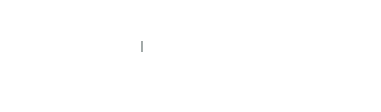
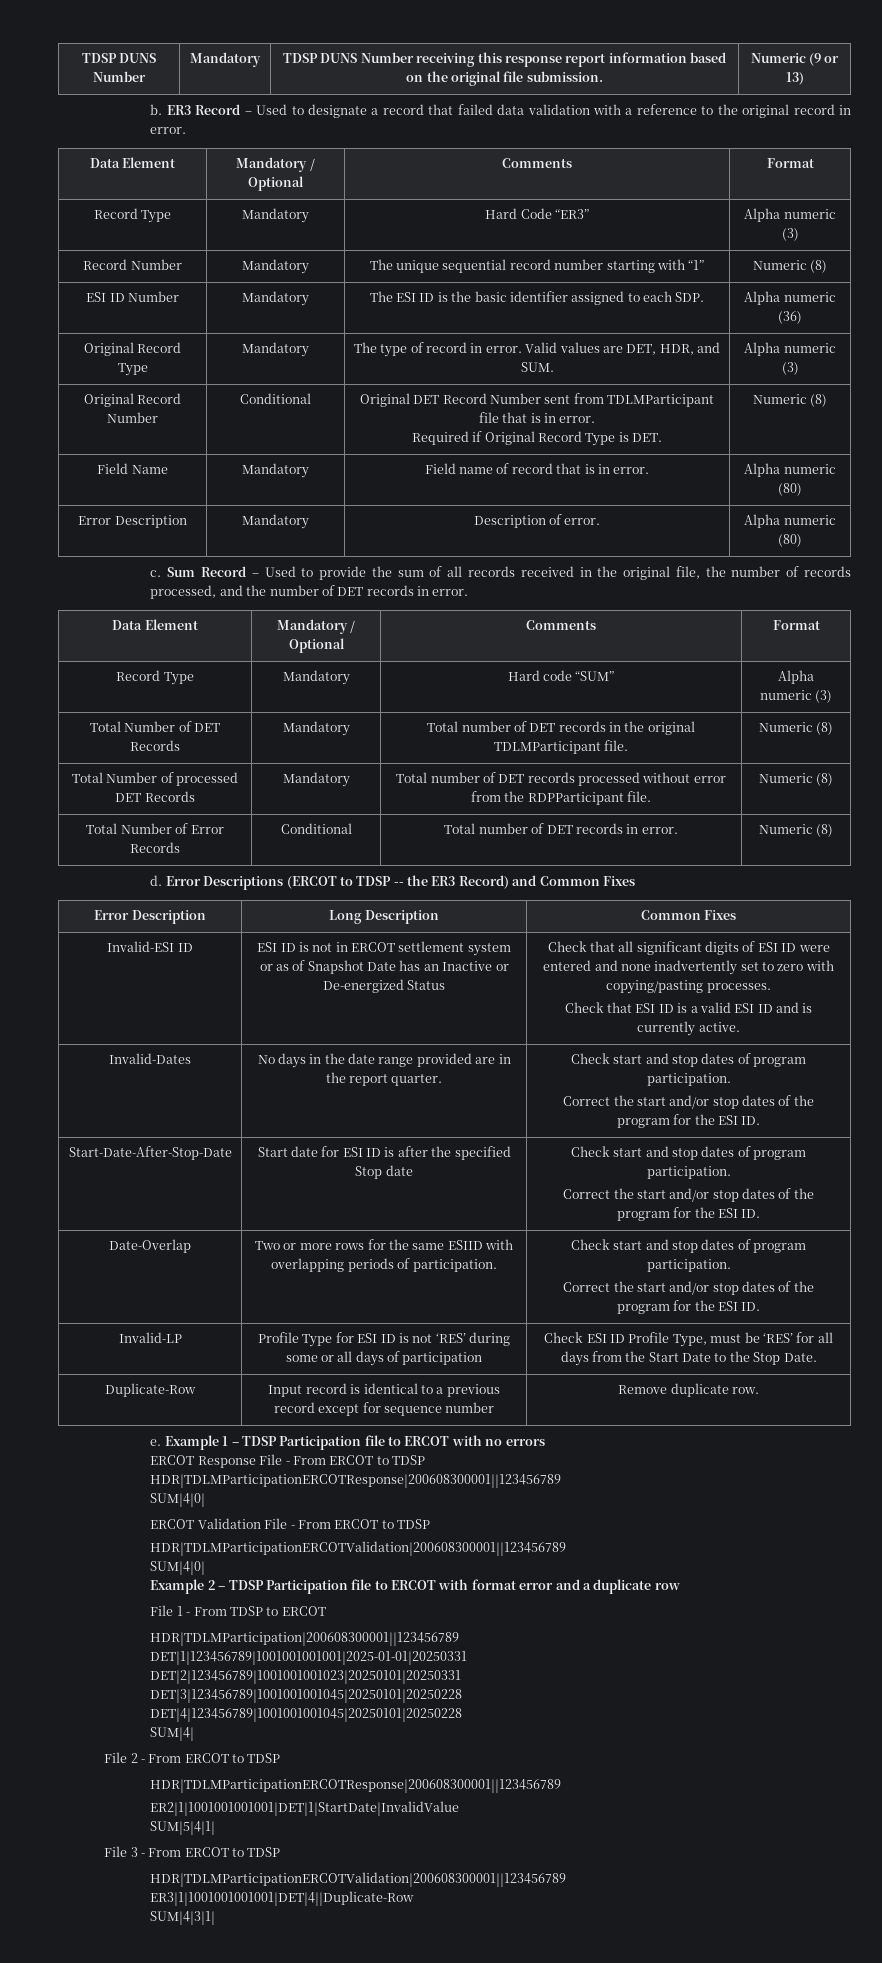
[138,41,145,52] | -> [81,53,157,63] [93,71,146,82] [190,52,261,67] [283,52,726,67] [406,71,603,86] [750,53,840,66] [785,72,804,85] [150,104,851,118] [150,127,187,134] [89,157,176,168] [236,157,315,172] [248,176,304,191] [502,158,572,168] [766,158,814,168] [93,208,172,223] [242,208,309,223] [485,208,589,219] [744,208,836,222] [781,228,799,241] [83,259,182,270] [242,259,309,274] [369,259,705,273] [752,260,828,273] [86,291,179,302] [242,291,309,306] [369,291,705,305] [744,291,836,305] [778,311,802,324] [83,342,182,356] [117,363,148,376] [242,342,309,357] [353,342,721,357] [520,362,554,372] [744,342,836,356] [781,362,799,375] [83,393,182,407] [107,412,158,423] [240,393,311,404] [359,393,715,407] [478,412,596,423] [411,431,663,446] [752,394,828,407] [97,463,168,474] [242,463,309,478] [424,463,650,474] [744,463,836,477] [778,483,802,496] [78,515,187,528] [242,514,309,529] [473,514,601,528] [744,514,836,528] [778,534,802,547] [150,566,851,580] [150,585,469,599] [112,619,198,630] [276,619,356,634] [288,638,345,653] [526,620,596,630] [772,620,820,630] [116,670,194,685] [282,670,350,685] [507,670,615,681] [778,670,814,684] [759,690,833,703] [89,721,221,732] [130,740,180,751] [282,721,350,736] [427,721,695,735] [493,740,629,754] [758,722,834,735] [71,772,239,786] [115,791,195,802] [282,772,350,787] [396,772,726,786] [470,791,652,805] [758,773,834,786] [86,823,224,834] [130,842,180,853] [280,823,352,834] [444,823,678,834] [758,824,834,837] [150,875,635,890] [94,910,206,924] [329,910,439,924] [640,910,737,920] [107,941,193,952] [257,941,511,956] [259,960,509,974] [322,979,446,993] [547,941,830,955] [543,960,834,975] [606,980,771,994] [564,1002,813,1013] [637,1021,740,1036] [109,1053,191,1064] [257,1053,511,1068] [325,1072,443,1086] [570,1053,807,1067] [646,1073,731,1086] [563,1095,814,1109] [616,1114,761,1128] [68,1146,232,1160] [257,1146,511,1160] [355,1165,413,1179] [570,1146,807,1160] [646,1166,731,1179] [563,1188,814,1202] [616,1207,761,1221] [109,1239,191,1253] [255,1239,513,1250] [271,1258,497,1272] [570,1239,807,1253] [646,1259,731,1272] [563,1281,814,1295] [616,1300,761,1314] [118,1332,182,1343] [258,1332,510,1347] [285,1351,483,1366] [544,1332,833,1347] [560,1351,817,1366] [105,1383,196,1397] [268,1383,500,1397] [273,1402,495,1416] [618,1383,759,1397] [150,1435,545,1450] [150,1454,426,1468] [150,1474,562,1488] [150,1493,206,1507] [150,1518,431,1529] [150,1541,567,1556] [150,1561,206,1575] [150,1579,680,1594] [150,1605,326,1616] [150,1632,460,1646] [150,1651,468,1665] [150,1670,462,1684] [150,1689,463,1703] [150,1708,463,1722] [150,1727,195,1741] [104,1752,281,1763] [150,1779,562,1793] [150,1801,460,1816] [150,1821,216,1835] [104,1846,281,1857] [150,1872,567,1887] [150,1891,415,1906] [150,1911,216,1925] TDSP DUNS Number | Mandatory | TDSP DUNS Number receiving this response report information based on the original file submission. | Numeric (9 or 13) // b. ER3 Record – Used to designate a record that failed data validation with a reference to the original record in error. // Data Element | Mandatory / Optional | Comments | Format // Record Type | Mandatory | Hard Code “ER3” | Alpha numeric (3) // Record Number | Mandatory | The unique sequential record number starting with “1” | Numeric (8) // ESI ID Number | Mandatory | The ESI ID is the basic identifier assigned to each SDP. | Alpha numeric (36) // Original Record Type | Mandatory | The type of record in error. Valid values are DET, HDR, and SUM. | Alpha numeric (3) // Original Record Number | Conditional | Original DET Record Number sent from TDLMParticipant file that is in error. // Required if Original Record Type is DET. | Numeric (8) // Field Name | Mandatory | Field name of record that is in error. | Alpha numeric (80) // Error Description | Mandatory | Description of error. | Alpha numeric (80) // c. Sum Record – Used to provide the sum of all records received in the original file, the number of records processed, and the number of DET records in error. // Data Element | Mandatory / Optional | Comments | Format // Record Type | Mandatory | Hard code “SUM” | Alpha numeric (3) // Total Number of DET Records | Mandatory | Total number of DET records in the original TDLMParticipant file. | Numeric (8) // Total Number of processed DET Records | Mandatory | Total number of DET records processed without error from the RDPParticipant file. | Numeric (8) // Total Number of Error Records | Conditional | Total number of DET records in error. | Numeric (8) // d. Error Descriptions (ERCOT to TDSP -- the ER3 Record) and Common Fixes // Error Description | Long Description | Common Fixes // Invalid-ESI ID | ESI ID is not in ERCOT settlement system or as of Snapshot Date has an Inactive or De-energized Status | Check that all significant digits of ESI ID were entered and none inadvertently set to zero with copying/pasting processes. // Check that ESI ID is a valid ESI ID and is currently active. // Invalid-Dates | No days in the date range provided are in the report quarter. | Check start and stop dates of program participation. // Correct the start and/or stop dates of the program for the ESI ID. // Start-Date-After-Stop-Date | Start date for ESI ID is after the specified Stop date | Check start and stop dates of program participation. // Correct the start and/or stop dates of the program for the ESI ID. // Date-Overlap | Two or more rows for the same ESIID with overlapping periods of participation. | Check start and stop dates of program participation. // Correct the start and/or stop dates of the program for the ESI ID. // Invalid-LP | Profile Type for ESI ID is not ‘RES’ during some or all days of participation | Check ESI ID Profile Type, must be ‘RES’ for all days from the Start Date to the Stop Date. // Duplicate-Row | Input record is identical to a previous record except for sequence number | Remove duplicate row. // e. Example 1 – TDSP Participation file to ERCOT with no errors // ERCOT Response File - From ERCOT to TDSP // HDR|TDLMParticipationERCOTResponse|200608300001||123456789 // SUM|4|0| // ERCOT Validation File - From ERCOT to TDSP // HDR|TDLMParticipationERCOTValidation|200608300001||123456789 // SUM|4|0| // Example 2 – TDSP Participation file to ERCOT with format error and a duplicate row // File 1 - From TDSP to ERCOT // HDR|TDLMParticipation|200608300001||123456789 // DET|1|123456789|1001001001001|2025-01-01|20250331 // DET|2|123456789|1001001001023|20250101|20250331 // DET|3|123456789|1001001001045|20250101|20250228 // DET|4|123456789|1001001001045|20250101|20250228 // SUM|4| // File 2 - From ERCOT to TDSP // HDR|TDLMParticipationERCOTResponse|200608300001||123456789 // ER2|1|1001001001001|DET|1|StartDate|InvalidValue // SUM|5|4|1| // File 3 - From ERCOT to TDSP // HDR|TDLMParticipationERCOTValidation|200608300001||123456789 // ER3|1|1001001001001|DET|4||Duplicate-Row // SUM|4|3|1|

